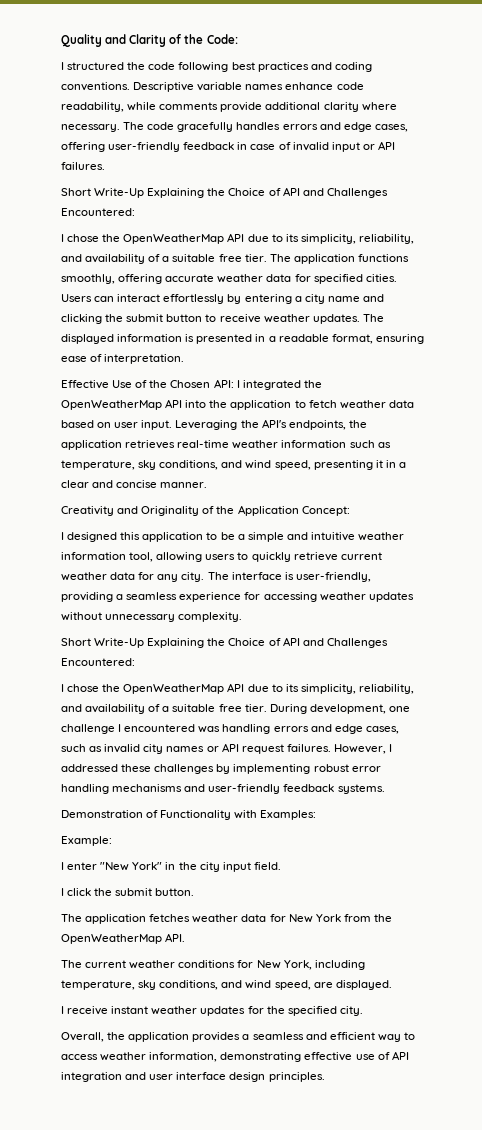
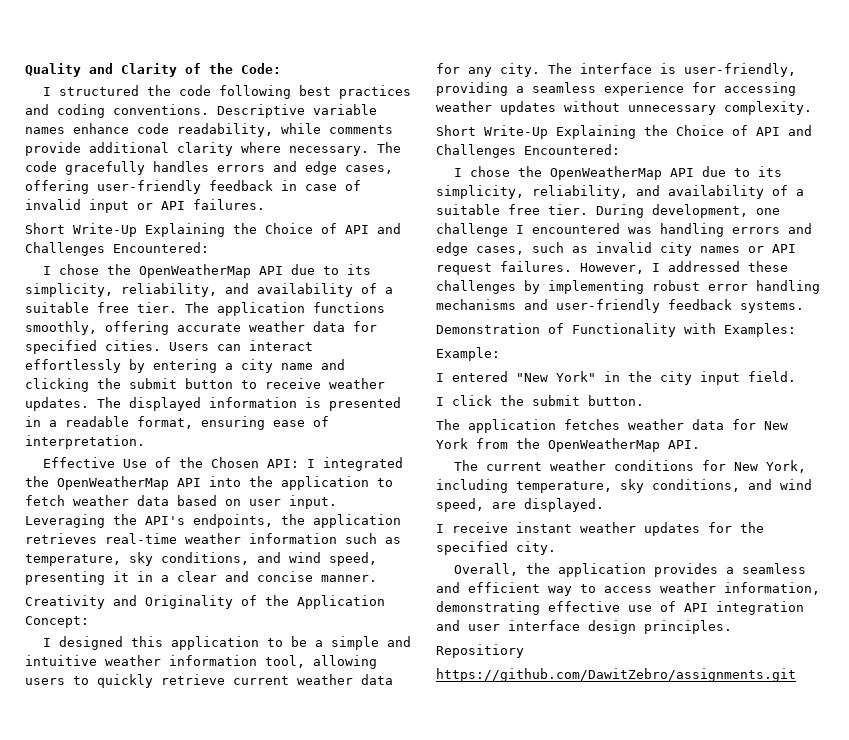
[67,862,98,870] enter -> [452,371,508,382] entered
(325, 1077) none -> [436,644,524,658] [436,668,796,682] // Repositiory // https://github.com/DawitZebro/assignments.git

